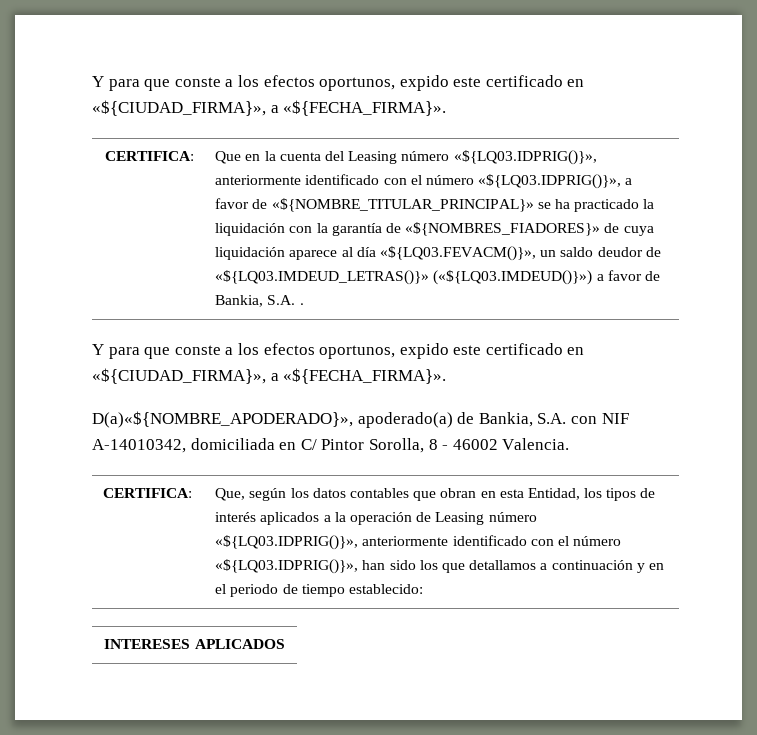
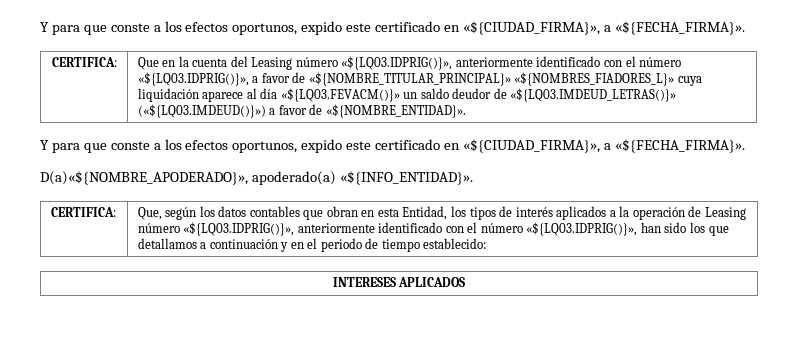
[537,199,655,212] [215,222,620,236] se ha practicado la liquidación con la garantía de «${NOMBRES_FIADORES}» de -> [514,72,675,86] «${NOMBRES_FIADORES_L}»
[379,246,536,261] «${LQ03.FEVACM()}», -> [280,88,400,102] «${LQ03.FEVACM()}»
[215,295,304,307] Bankia, S.A. . -> [325,104,466,118] «${NOMBRE_ENTIDAD}».
[457,412,629,427] [92,438,570,453] de Bankia, S.A. con NIF A‑14010342, domiciliada en C/ Pintor Sorolla, 8 - 46002 Valencia. -> [339,171,473,185] «${INFO_ENTIDAD}».

